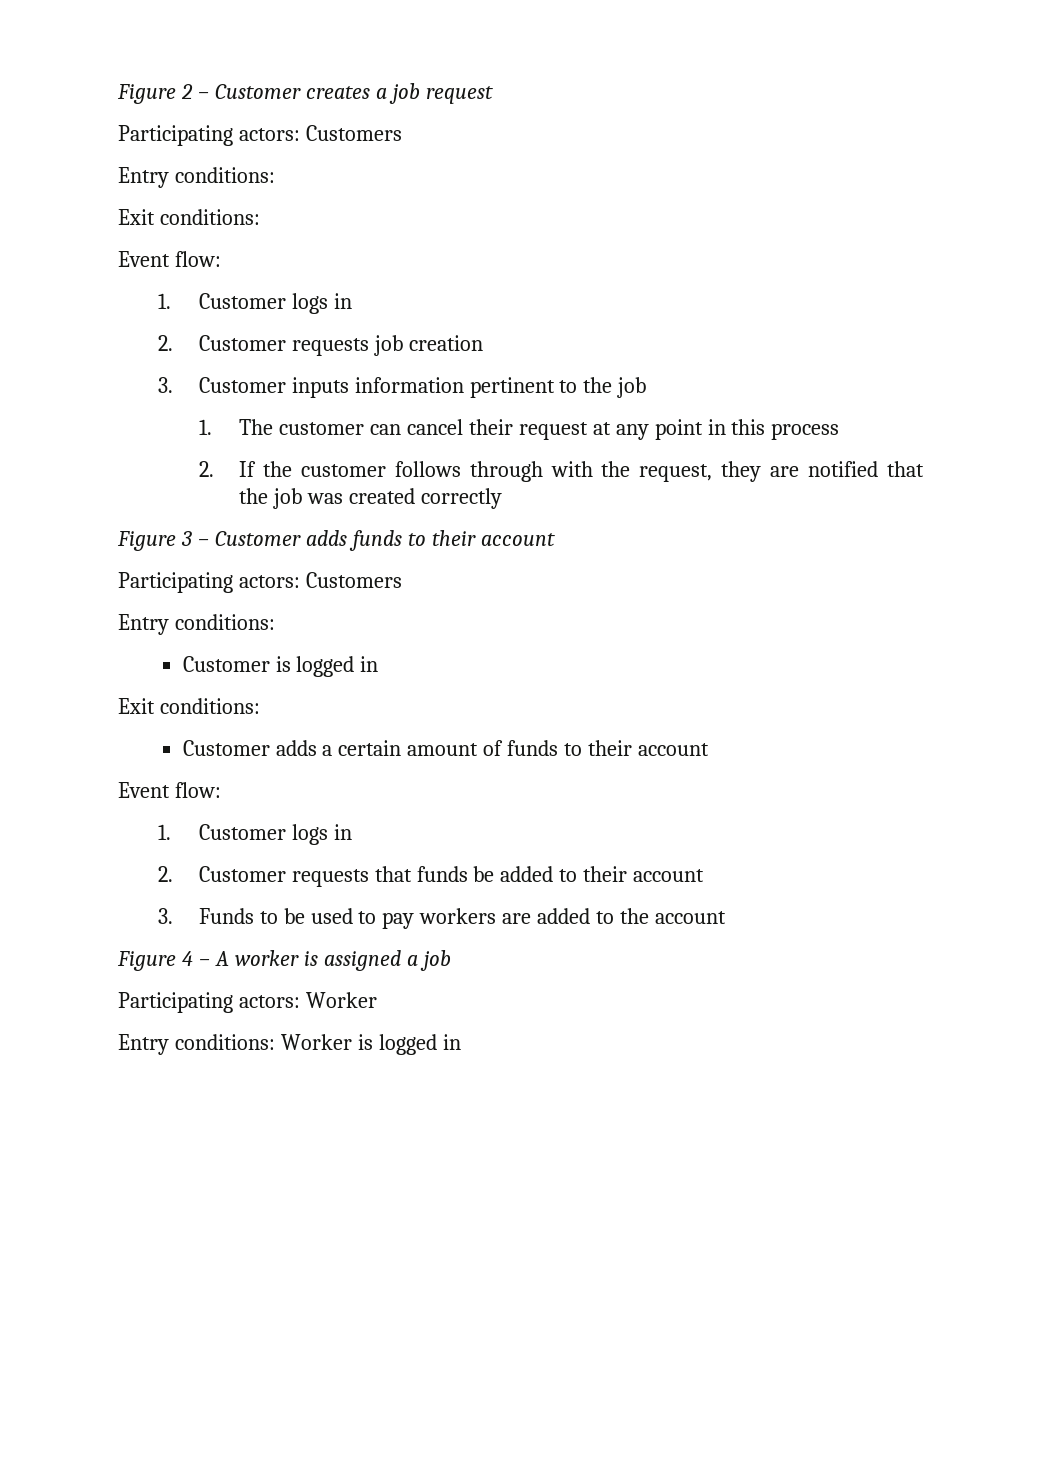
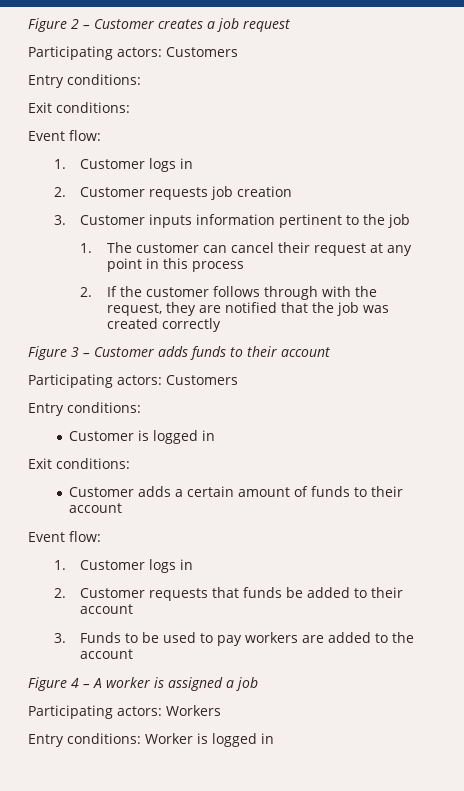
[305,992,377,1008] Worker -> [166,705,221,716] Workers

